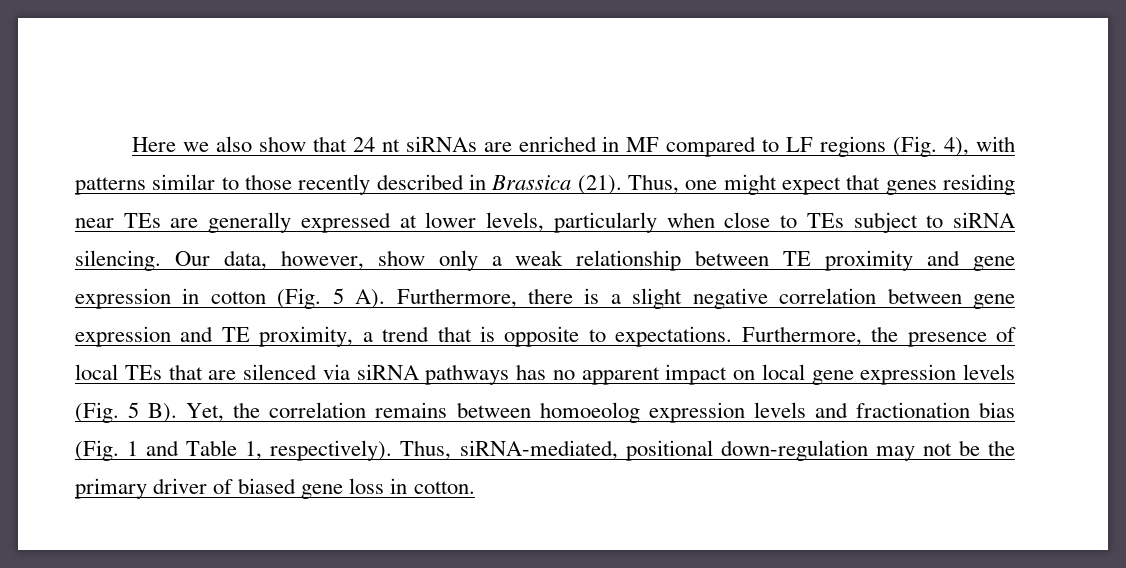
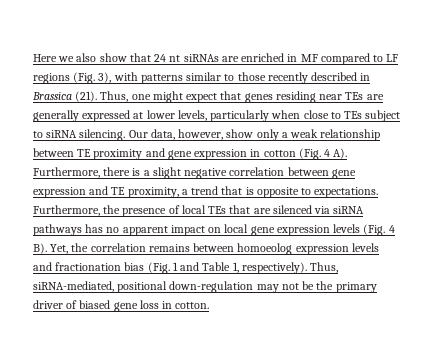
[944,137,970,157] 4), -> [98,72,112,83] 3),
[332,288,344,304] 5 -> [324,149,331,157] 4
[128,402,140,418] 5 -> [388,225,395,233] 4

